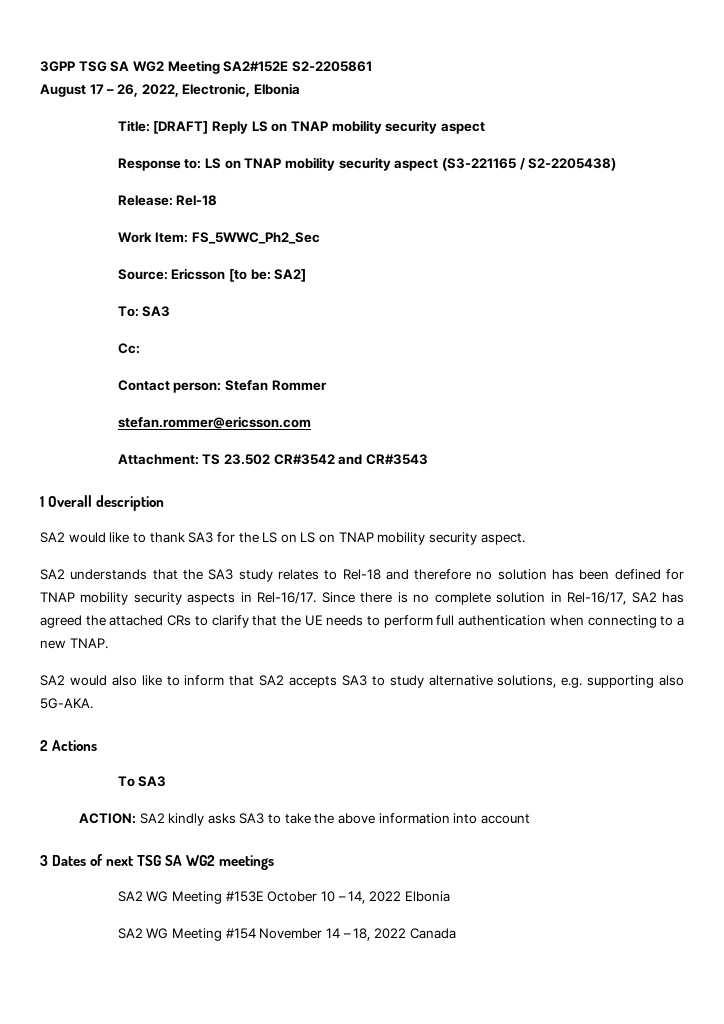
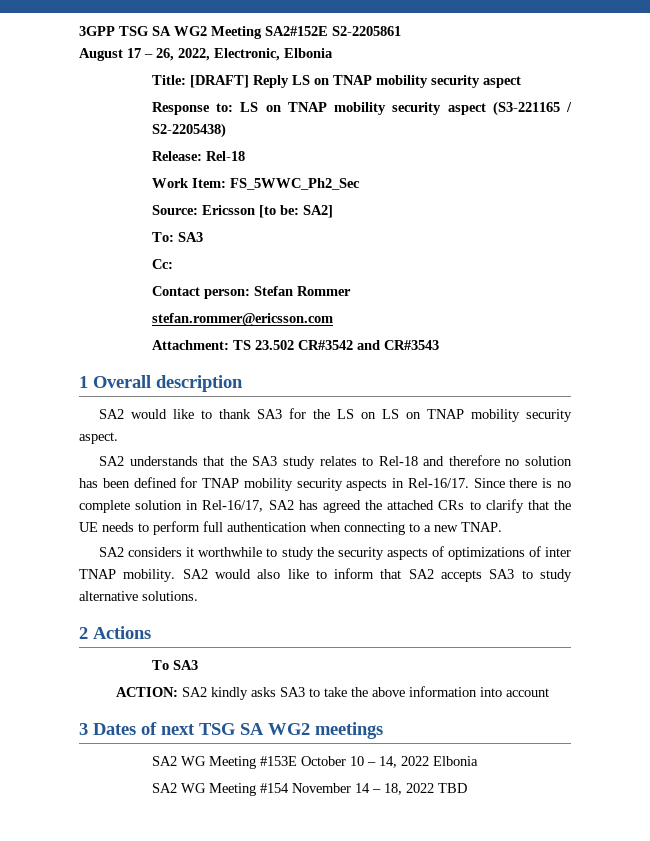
(65, 680) none -> [128,546,571,560] [79,569,208,582] considers it worthwhile to study the security aspects of optimizations of inter TNAP mobility. SA2
[497,675,684,688] [40,698,93,709] solutions, e.g. supporting also 5G-AKA. -> [142,591,198,601] solutions.
[409,928,456,939] Canada -> [438,783,468,793] TBD

